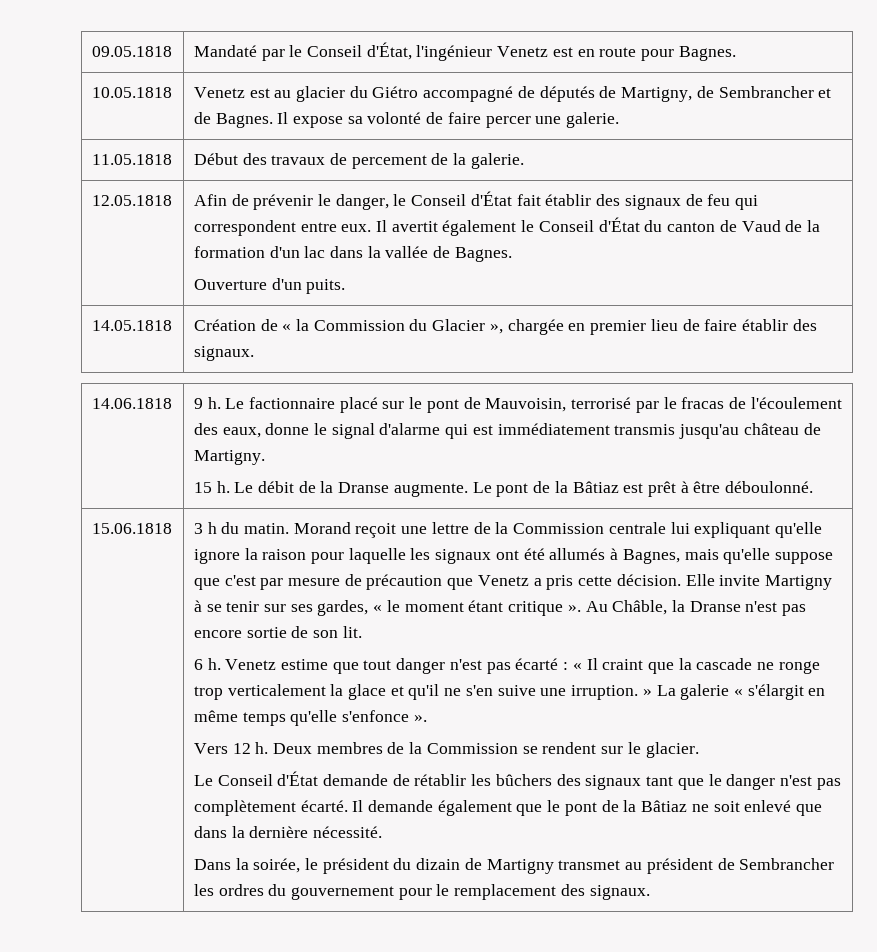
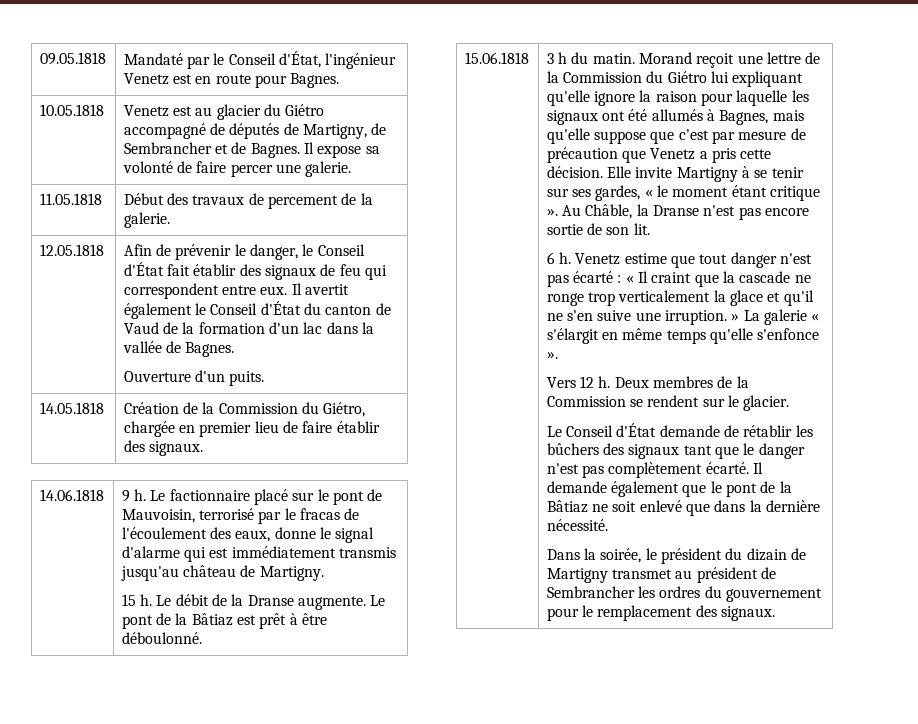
[282,319,503,334] « la Commission du Glacier », -> [202,402,366,417] la Commission du Giétro,
[608,522,666,534] centrale -> [646,71,707,83] du Giétro

